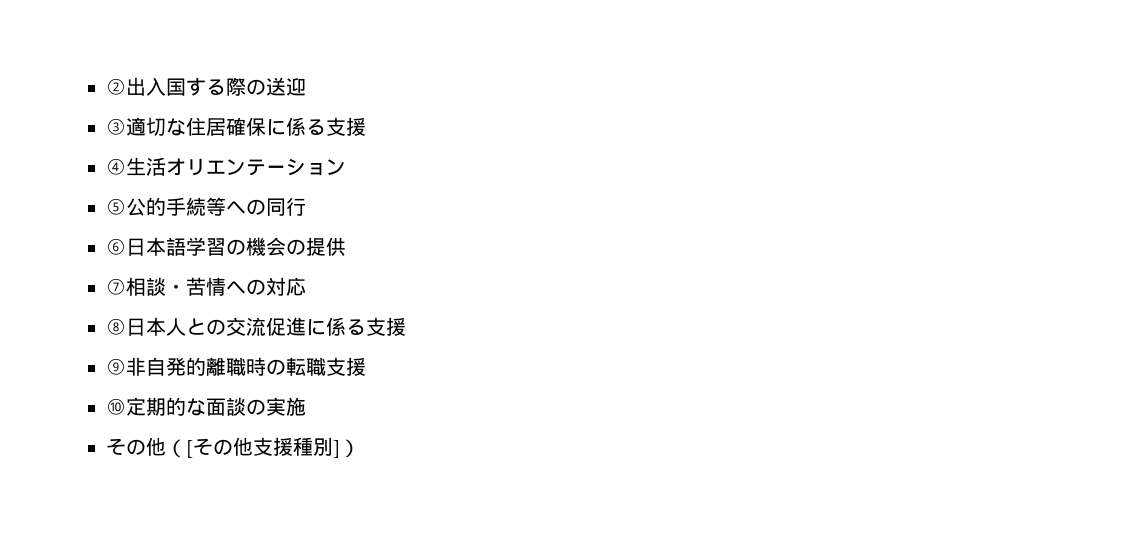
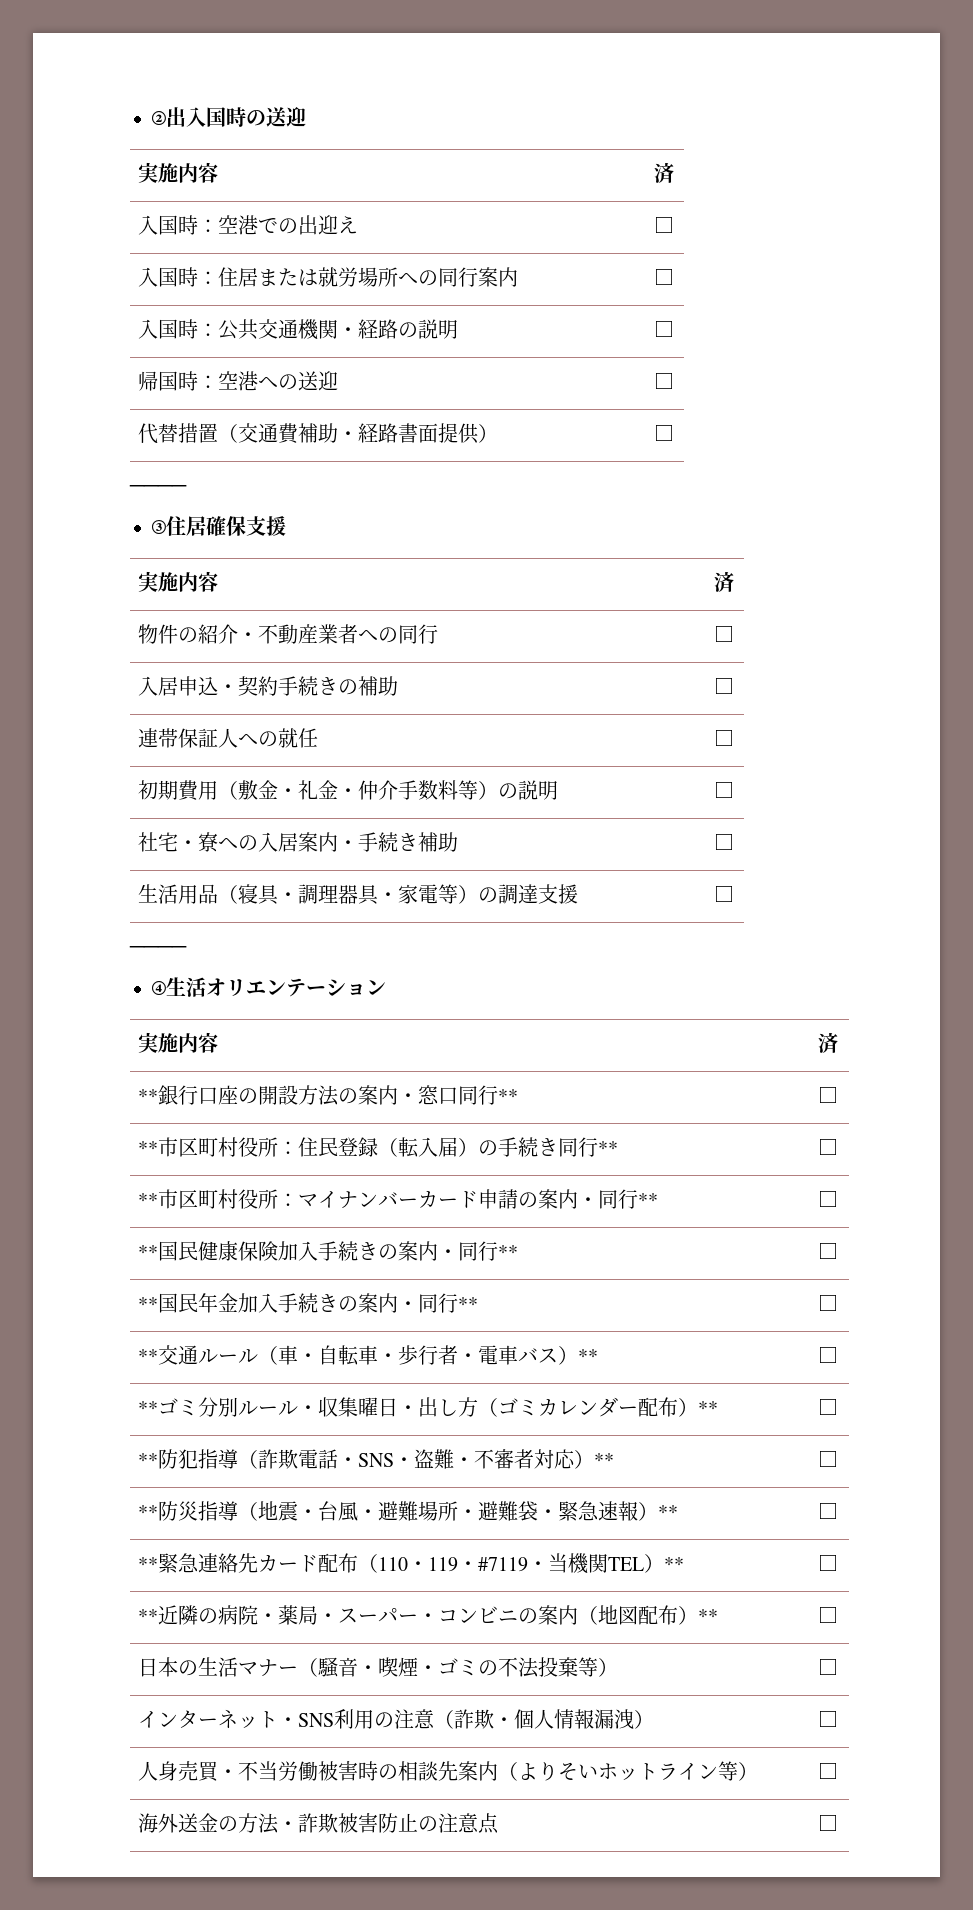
[186,77,306,96] する際の送迎 -> [226,107,306,127] [138,162,219,183] [654,162,675,183] [138,215,359,235] [654,217,675,233] [138,267,519,287] [654,269,675,285] [138,319,459,340] [654,321,675,337] [138,371,339,391] [654,373,675,389] [138,423,499,444] [654,425,675,441] [129,485,187,492] 時の送迎 // 実施内容 | 済 // 入国時：空港での出迎え | □ // 入国時：住居または就労場所への同行案内 | □ // 入国時：公共交通機関・経路の説明 | □ // 帰国時：空港への送迎 | □ // 代替措置（交通費補助・経路書面提供） | □ // ────
[126,117,186,136] 適切な -> (166, 527) none
[266,117,366,136] に係る支援 -> [246,516,286,536] [138,571,219,592] [714,571,735,592] [138,624,439,644] [714,626,735,642] [138,676,399,696] [714,678,735,694] [138,728,319,748] [714,730,735,746] [138,780,559,801] [714,782,735,798] [138,832,459,852] [714,834,735,850] [138,884,579,905] [714,886,735,902] [129,946,187,953] 支援 // 実施内容 | 済 // 物件の紹介・不動産業者への同行 | □ // 入居申込・契約手続きの補助 | □ // 連帯保証人への就任 | □ // 初期費用（敷金・礼金・仲介手数料等）の説明 | □ // 社宅・寮への入居案内・手続き補助 | □ // 生活用品（寝具・調理器具・家電等）の調達支援 | □ // ────
[106,197,306,216] [106,237,346,256] [106,277,306,296] [106,317,406,336] [106,357,366,376] [106,397,306,416] [106,437,360,458] // ⑤公的手続等への同行 // ⑥日本語学習の機会の提供 // ⑦相談・苦情への対応 // ⑧日本人との交流促進に係る支援 // ⑨非自発的離職時の転職支援 // ⑩定期的な面談の実施 // その他（[その他支援種別]） -> [138,1032,219,1053] [818,1032,839,1053] [138,1085,519,1106] [818,1087,839,1103] [138,1137,619,1158] [818,1139,839,1155] [138,1189,659,1209] [818,1191,839,1207] [138,1241,519,1261] [818,1243,839,1259] [138,1293,479,1313] [818,1295,839,1311] [138,1345,599,1366] [818,1347,839,1363] [138,1397,719,1417] [818,1399,839,1415] [138,1449,615,1469] [818,1451,839,1467] [138,1501,679,1521] [818,1503,839,1519] [138,1553,685,1574] [818,1555,839,1571] [138,1605,719,1625] [818,1607,839,1623] [138,1657,619,1678] [818,1659,839,1675] [138,1709,655,1729] [818,1711,839,1727] [138,1761,759,1782] [818,1763,839,1779] [138,1813,500,1834] [818,1815,839,1831] // 実施内容 | 済 // **銀行口座の開設方法の案内・窓口同行** | □ // **市区町村役所：住民登録（転入届）の手続き同行** | □ // **市区町村役所：マイナンバーカード申請の案内・同行** | □ // **国民健康保険加入手続きの案内・同行** | □ // **国民年金加入手続きの案内・同行** | □ // **交通ルール（車・自転車・歩行者・電車バス）** | □ // **ゴミ分別ルール・収集曜日・出し方（ゴミカレンダー配布）** | □ // **防犯指導（詐欺電話・SNS・盗難・不審者対応）** | □ // **防災指導（地震・台風・避難場所・避難袋・緊急速報）** | □ // **緊急連絡先カード配布（110・119・#7119・当機関TEL）** | □ // **近隣の病院・薬局・スーパー・コンビニの案内（地図配布）** | □ // 日本の生活マナー（騒音・喫煙・ゴミの不法投棄等） | □ // インターネット・SNS利用の注意（詐欺・個人情報漏洩） | □ // 人身売買・不当労働被害時の相談先案内（よりそいホットライン等） | □ // 海外送金の方法・詐欺被害防止の注意点 | □

